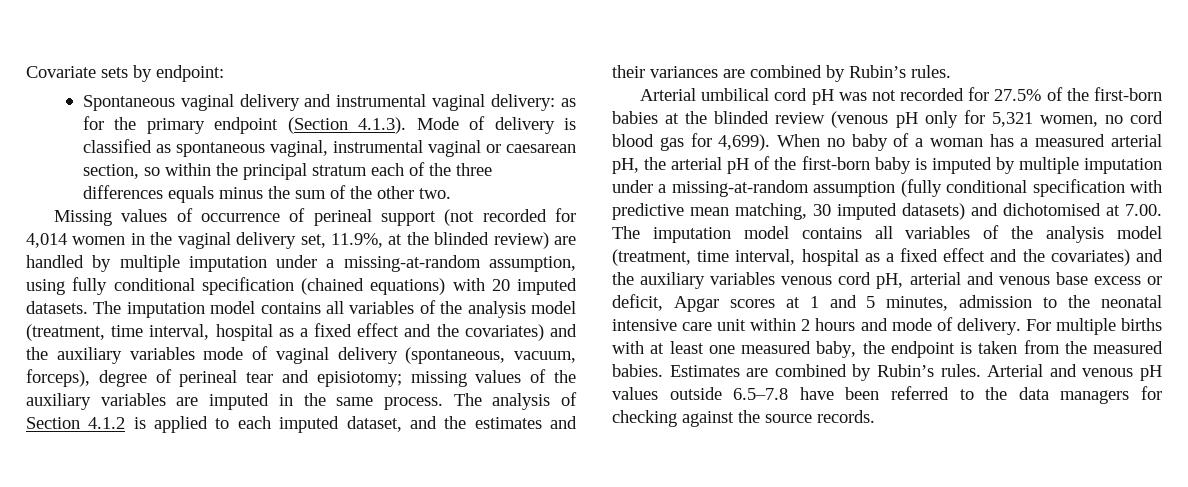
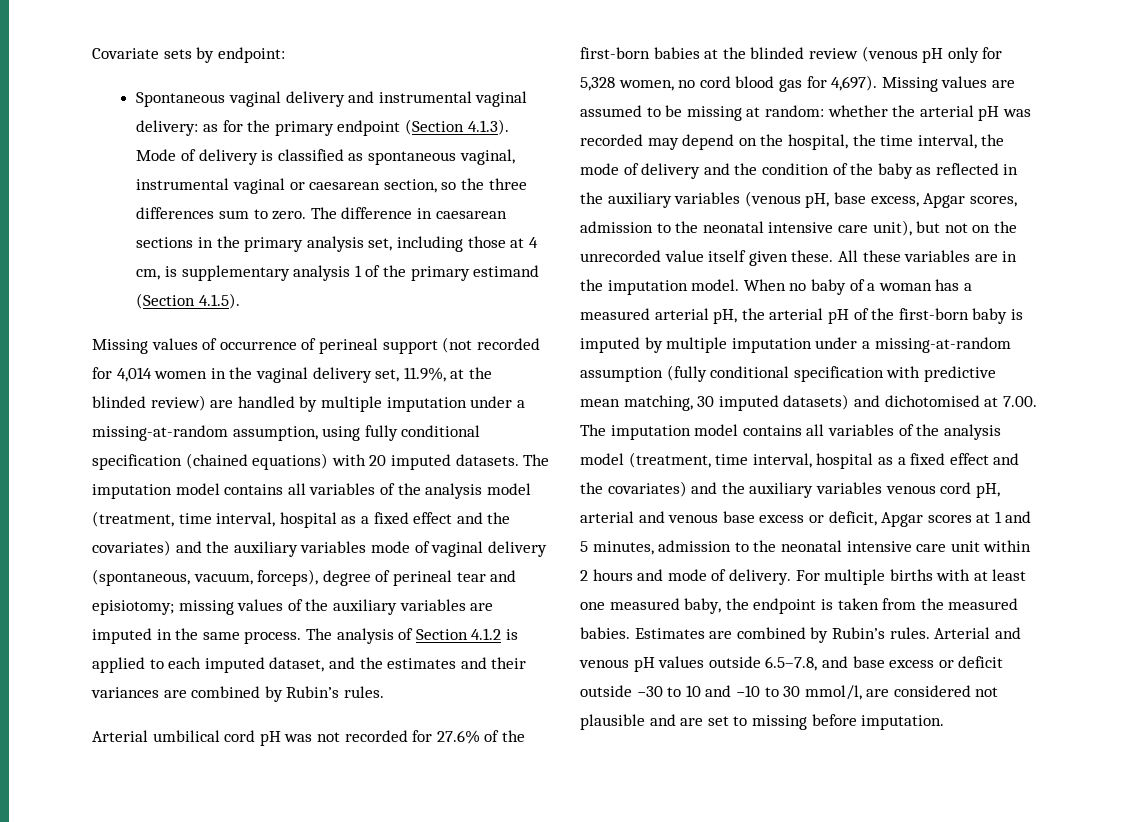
[164,162,492,180] [82,185,451,203] within the principal stratum each of the three differences equals minus the sum of the other two. -> [460,178,527,190] [136,207,507,220] [136,236,538,252] [136,265,540,281] [136,293,241,309] the three differences sum to zero. The difference in caesarean sections in the primary analysis set, including those at 4 cm, is supplementary analysis 1 of the primary estimand (Section 4.1.5).
[994,89,1042,101] 27.5% -> [436,730,480,744] 27.6%
[991,112,1033,127] 5,321 -> [580,77,615,91] 5,328
[718,134,771,151] 4,699). -> [831,75,1015,92] [580,105,1031,121] [580,134,1005,150] [580,163,1019,179] [580,191,1017,208] [580,220,1017,236] [580,250,1018,266] [580,279,740,295] 4,697). Missing values are assumed to be missing at random: whether the arterial pH was recorded may depend on the hospital, the time interval, the mode of delivery and the condition of the baby as reflected in the auxiliary variables (venous pH, base excess, Apgar scores, admission to the neonatal intensive care unit), but not on the unrecorded value itself given these. All these variables are in the imputation model.
[733,386,1162,404] [612,410,875,427] 6.5–7.8 have been referred to the data managers for checking against the source records. -> [765,656,1004,671] [580,685,999,700] [580,714,945,730] 6.5–7.8, and base excess or deficit outside −30 to 10 and −10 to 30 mmol/l, are considered not plausible and are set to missing before imputation.

